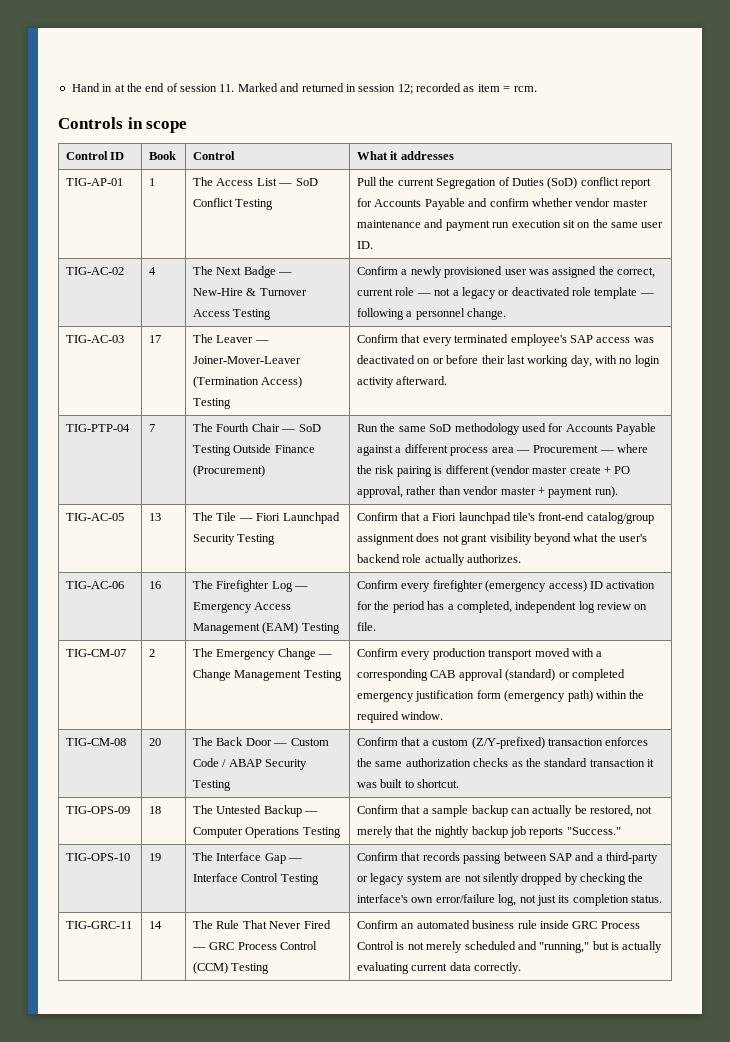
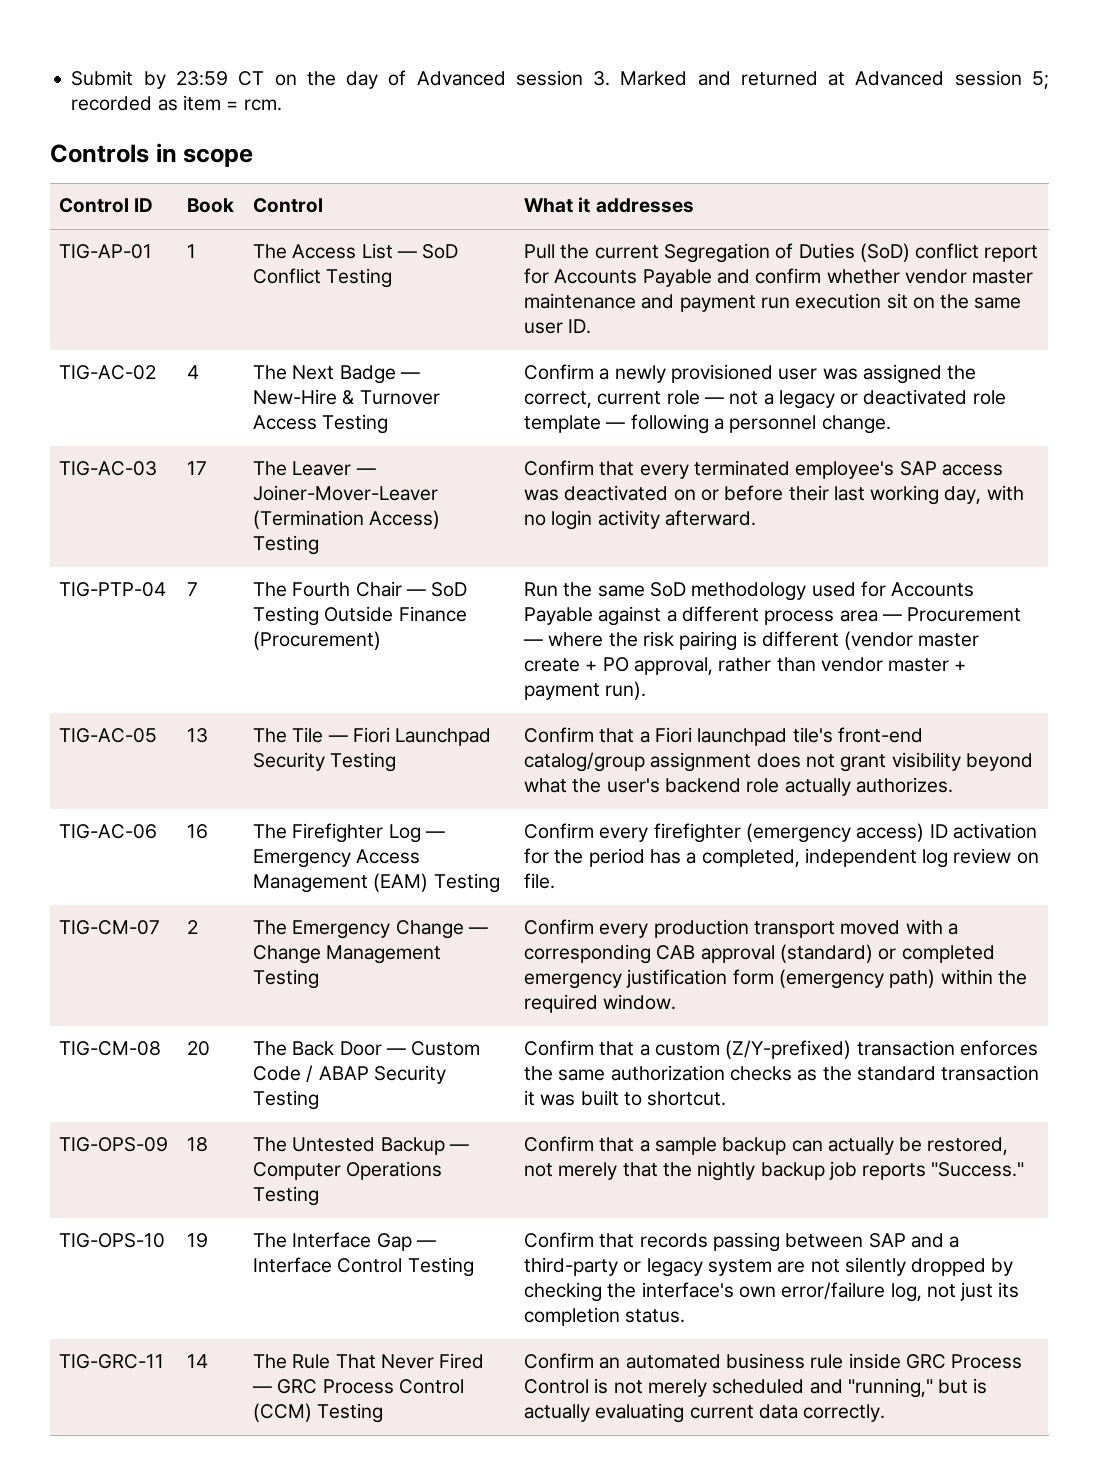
[71,83,413,94] Hand in at the end of session 11. Marked and returned in session 12; -> [71,70,1049,89] Submit by 23:59 CT on the day of Advanced session 3. Marked and returned at Advanced session 5;

